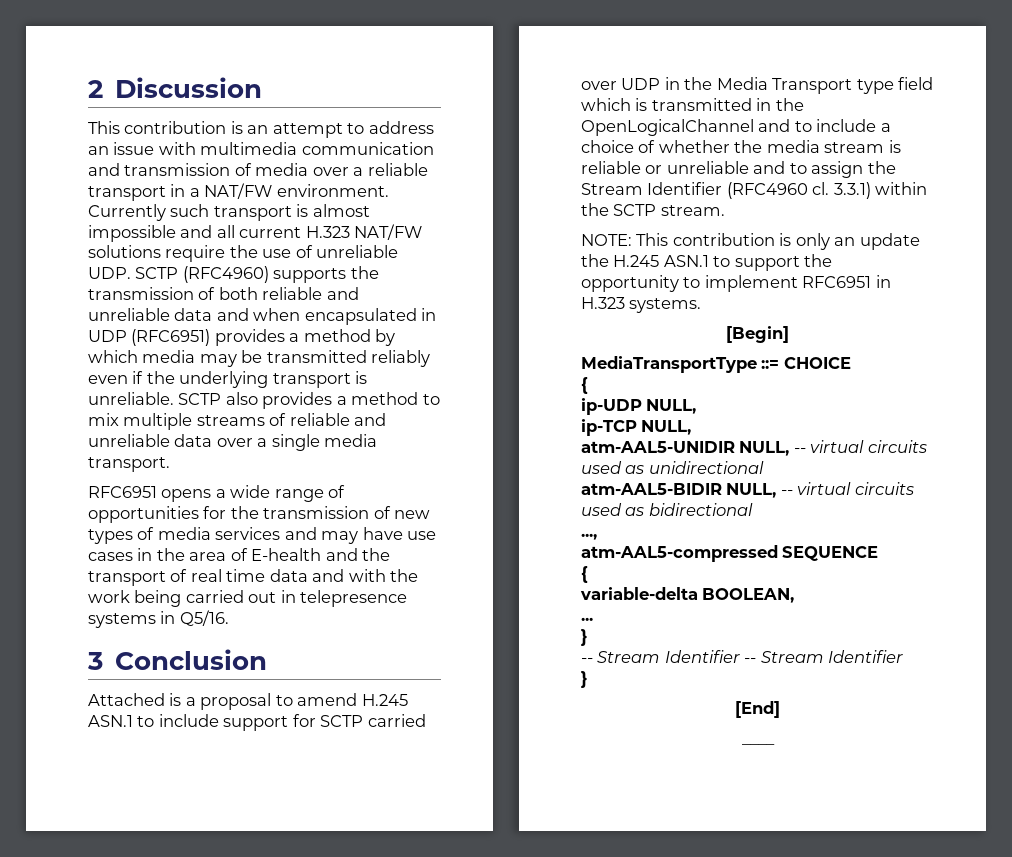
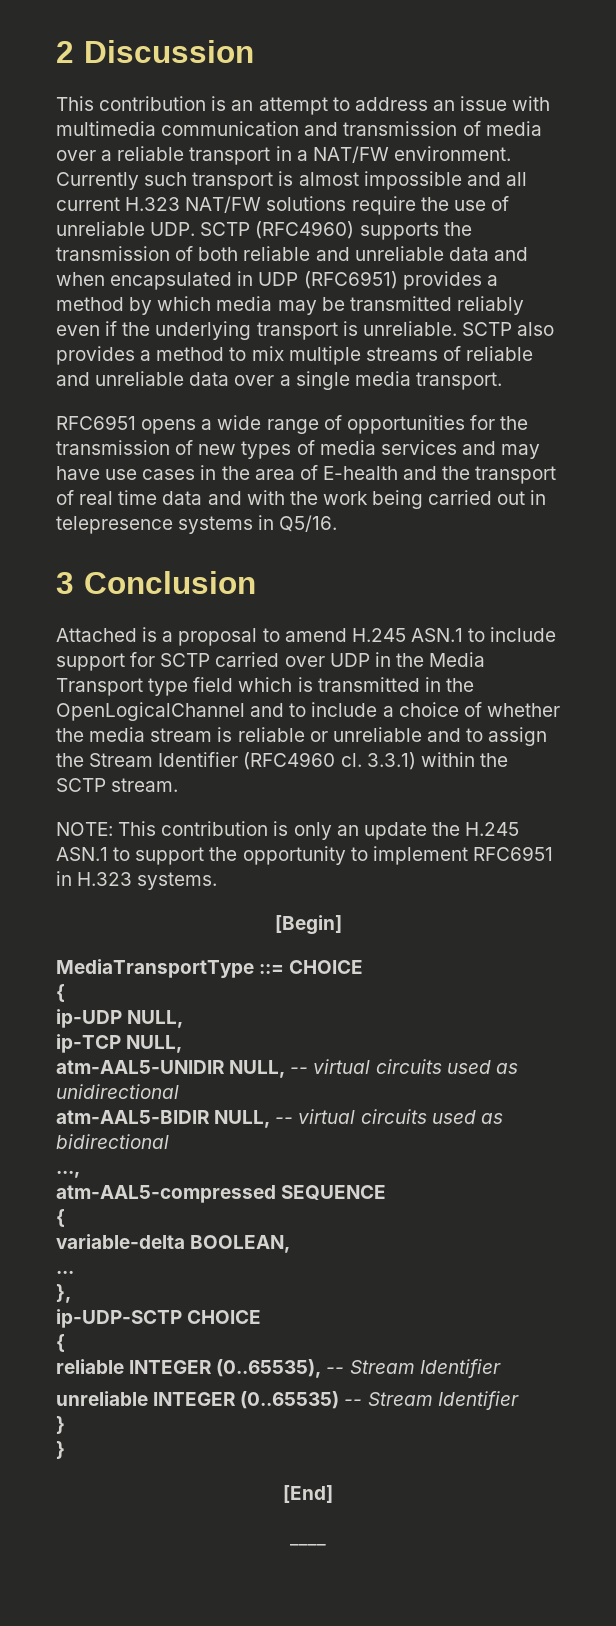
[581,629,587,646] [581,650,740,663] } // -- Stream Identifier -> [56,1284,71,1303] [56,1309,262,1328] [56,1334,65,1352] [56,1359,501,1378] [56,1391,340,1409] }, // ip-UDP-SCTP CHOICE // { // reliable INTEGER (0..65535), -- Stream Identifier // unreliable INTEGER (0..65535)
(587, 679) none -> [56,1441,65,1459] // }

